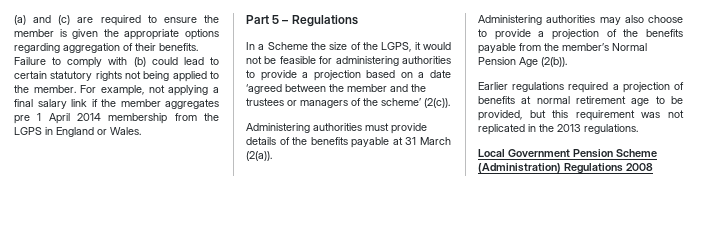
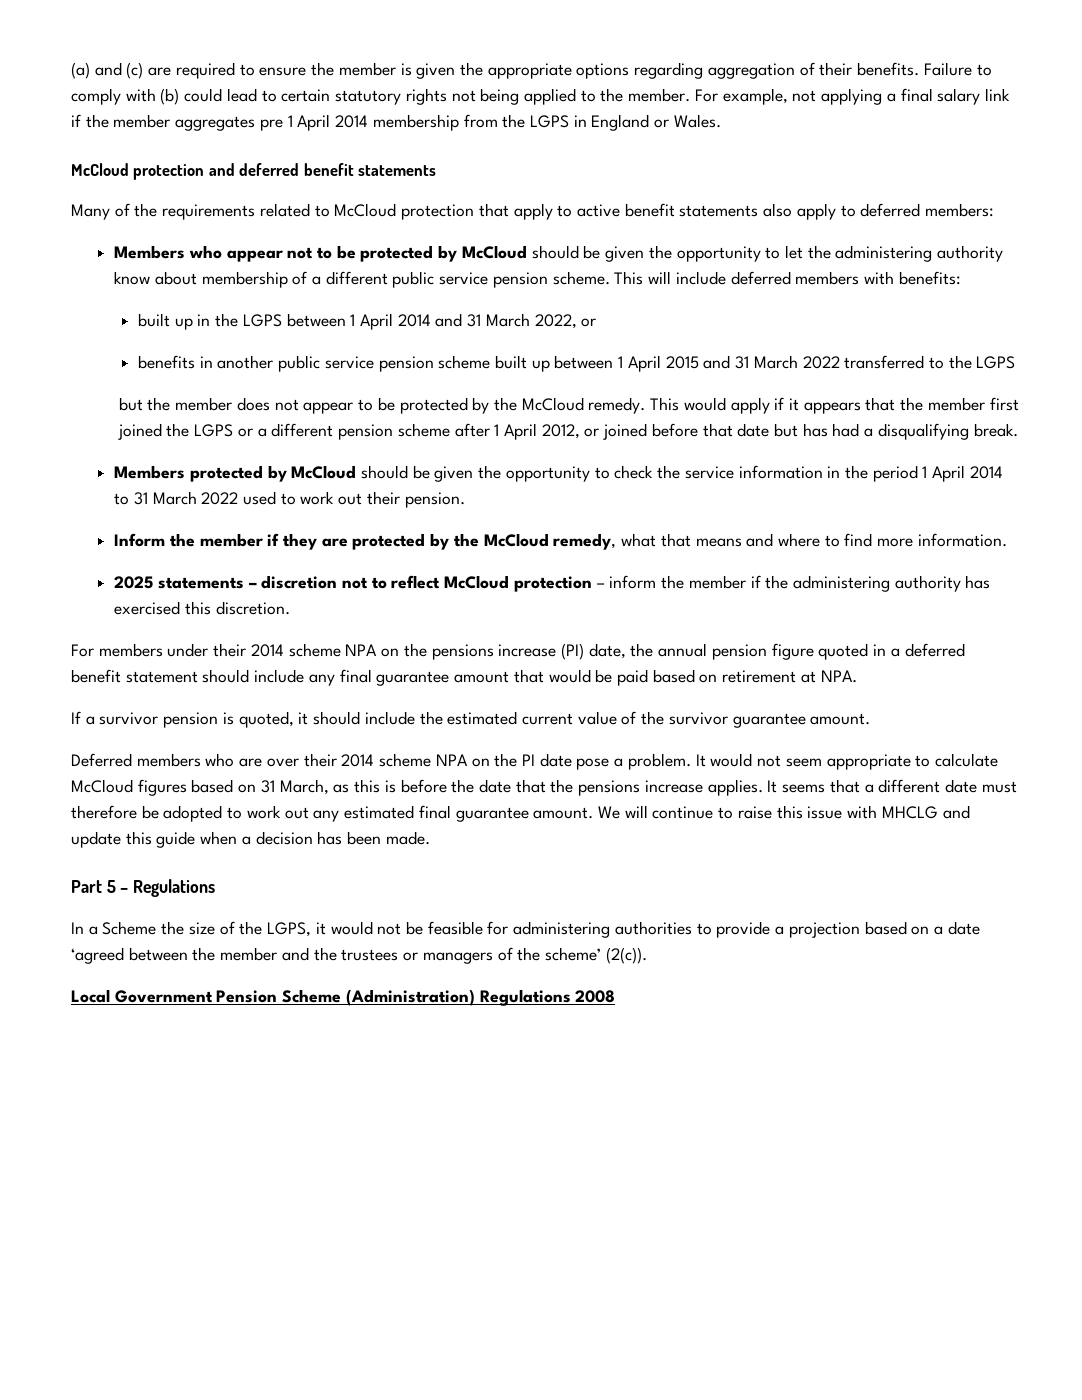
(141, 131) none -> [71,163,437,180] [71,203,995,220] [114,245,1004,262] [114,271,961,288] [137,313,597,330] [137,355,1016,372] [118,397,1019,414] [117,423,1018,440] [114,465,1003,482] [114,491,465,508] [114,533,1007,550] [114,575,991,592] [114,601,290,615] [71,643,965,660] [71,669,857,686] [71,711,871,728] [71,753,998,770] [71,779,1017,796] [71,805,970,822] [71,831,430,848] // McCloud protection and deferred benefit statements // Many of the requirements related to McCloud protection that apply to active benefit statements also apply to deferred members: // Members who appear not to be protected by McCloud should be given the opportunity to let the administering authority know about membership of a different public service pension scheme. This will include deferred members with benefits: // built up in the LGPS between 1 April 2014 and 31 March 2022, or // benefits in another public service pension scheme built up between 1 April 2015 and 31 March 2022 transferred to the LGPS // but the member does not appear to be protected by the McCloud remedy. This would apply if it appears that the member first joined the LGPS or a different pension scheme after 1 April 2012, or joined before that date but has had a disqualifying break. // Members protected by McCloud should be given the opportunity to check the service information in the period 1 April 2014 to 31 March 2022 used to work out their pension. // Inform the member if they are protected by the McCloud remedy, what that means and where to find more information. // 2025 statements – discretion not to reflect McCloud protection – inform the member if the administering authority has exercised this discretion. // For members under their 2014 scheme NPA on the pensions increase (PI) date, the annual pension figure quoted in a deferred benefit statement should include any final guarantee amount that would be paid based on retirement at NPA. // If a survivor pension is quoted, it should include the estimated current value of the survivor guarantee amount. // Deferred members who are over their 2014 scheme NPA on the PI date pose a problem. It would not seem appropriate to calculate McCloud figures based on 31 March, as this is before the date that the pensions increase applies. It seems that a different date must therefore be adopted to work out any estimated final guarantee amount. We will continue to raise this issue with MHCLG and update this guide when a decision has been made.
[246,123,427,134] [246,137,451,148] [246,151,272,161] [478,15,683,25] [478,29,683,40] [478,43,647,54] [478,57,567,67] [478,82,684,93] [478,96,683,106] [478,110,684,121] [478,124,638,135] // Administering authorities must provide details of the benefits payable at 31 March (2(a)). // Administering authorities may also choose to provide a projection of the benefits payable from the member’s Normal Pension Age (2(b)). // Earlier regulations required a projection of benefits at normal retirement age to be provided, but this requirement was not replicated in the 2013 regulations. -> (647, 955) none

